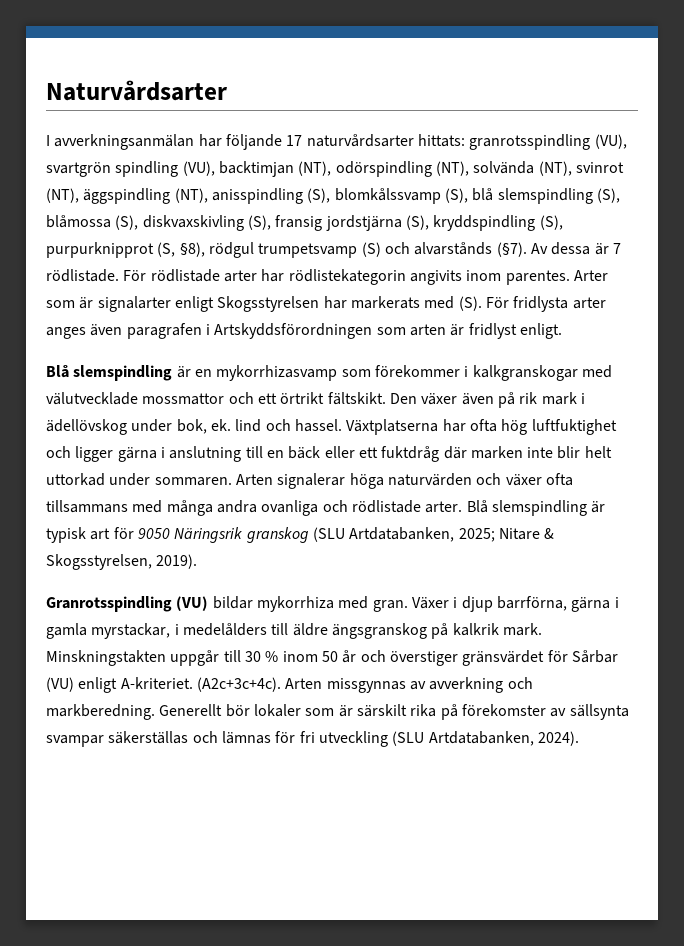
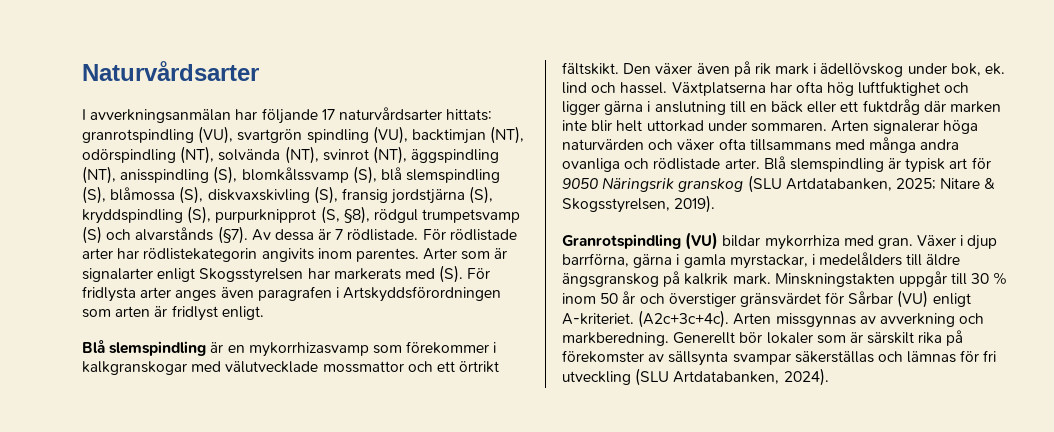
[469,134,591,150] granrotsspindling -> [82,129,194,143] granrotspindling
[46,596,172,612] Granrotsspindling -> [562,234,681,249] Granrotspindling

